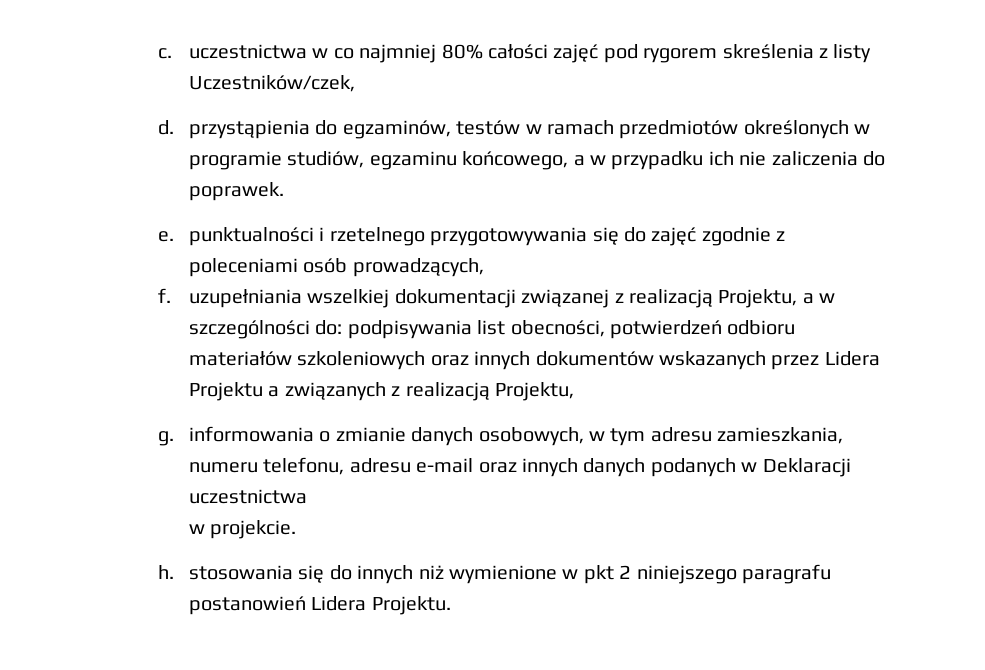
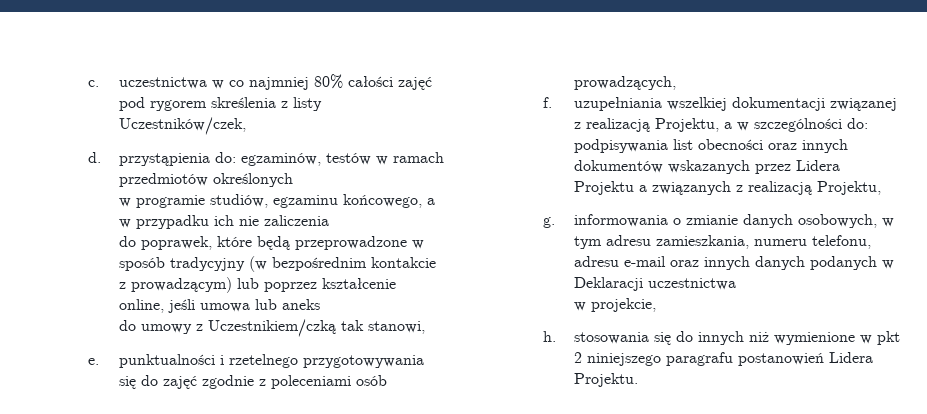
[315,120,338,135] do -> [214,152,236,163] do:
(849, 129) none -> (293, 180) //
[862,151,885,166] [188,182,284,201] do poprawek. -> [118,236,424,250] [118,256,436,272] [118,277,396,293] [118,299,320,313] [118,319,425,337] // do poprawek, które będą przeprowadzone w sposób tradycyjny (w bezpośrednim kontakcie z prowadzącym) lub poprzez kształcenie online, jeśli umowa lub aneks // do umowy z Uczestnikiem/czką tak stanowi,
[510,320,796,339] [188,351,426,370] obecności, potwierdzeń odbioru materiałów szkoleniowych -> [697,139,763,150] obecności
[210,520,297,539] projekcie. -> [590,298,656,312] projekcie,

